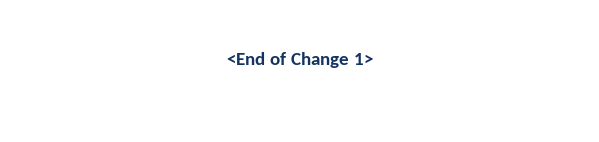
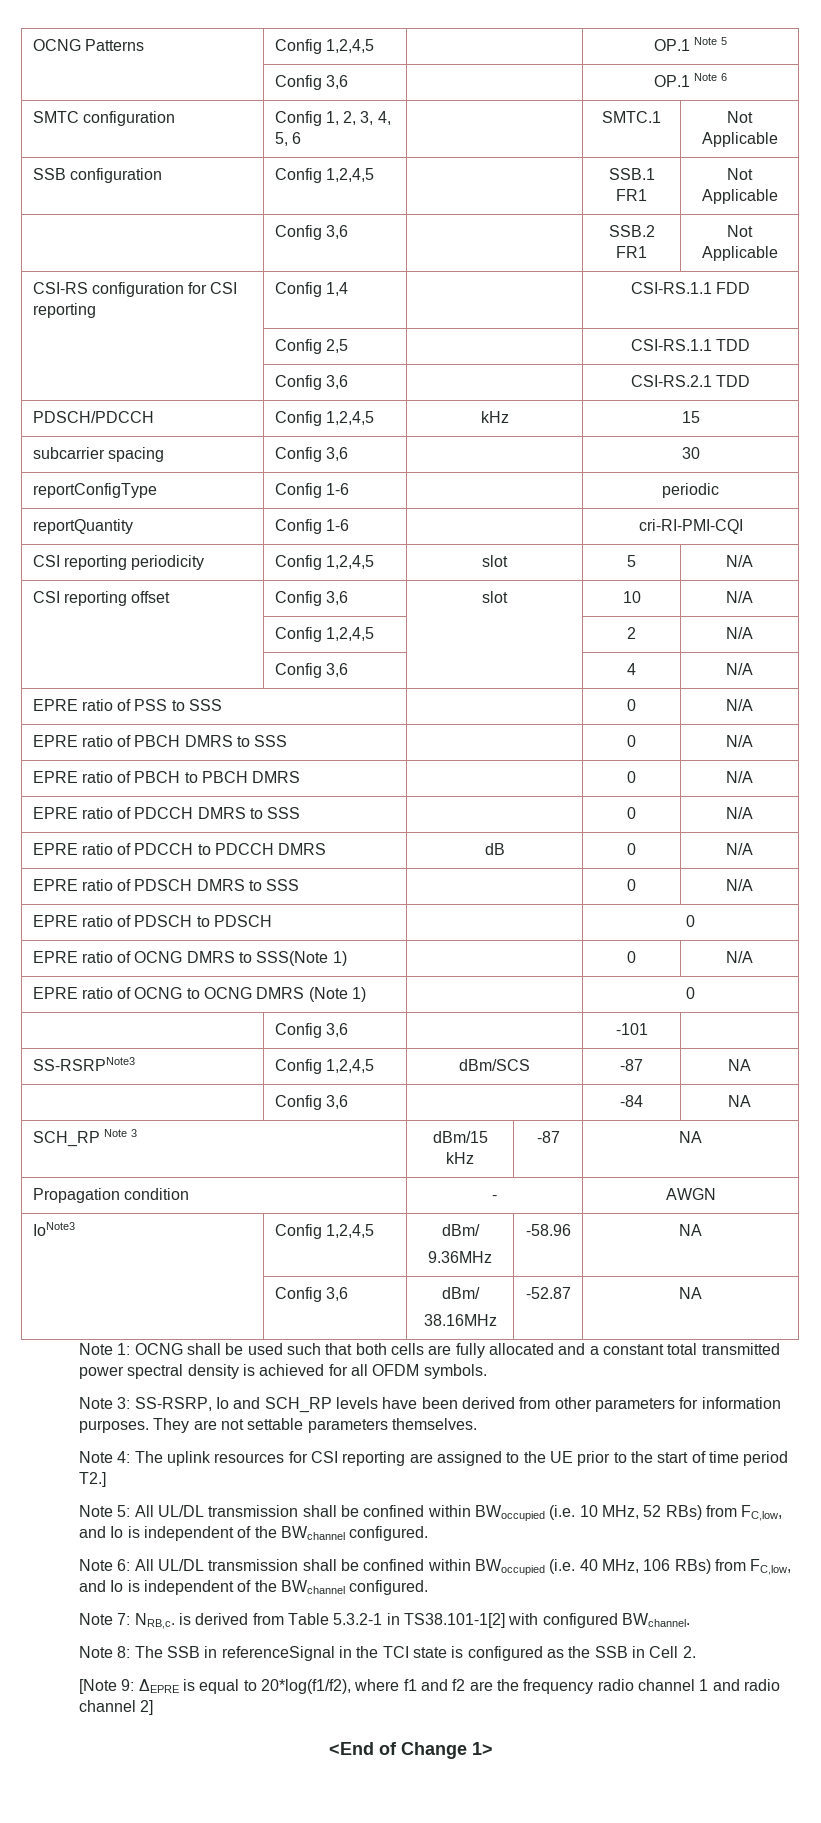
(226, 58) none -> [32,39,144,51] [274,39,374,54] [653,37,728,51] [274,75,348,90] [653,73,728,87] [32,111,175,126] [274,111,391,126] [274,132,301,146] [602,111,661,123] [727,111,753,123] [701,132,778,147] [32,168,162,183] [274,168,374,183] [608,168,655,180] [616,189,647,201] [727,168,753,180] [701,189,778,204] [274,225,348,240] [608,225,655,237] [616,246,647,258] [727,225,753,237] [701,246,778,261] [32,282,238,297] [32,303,96,318] [274,282,348,297] [630,282,751,294] [274,339,348,354] [630,339,751,351] [274,375,348,390] [630,375,751,387] [32,411,154,423] [274,411,374,426] [480,411,509,423] [681,411,700,423] [32,447,164,462] [274,447,348,462] [681,447,700,459] [32,483,157,498] [274,483,349,498] [662,483,719,498] [32,519,133,534] [274,519,349,534] [638,519,743,534] [32,555,205,570] [274,555,374,570] [482,555,508,567] [627,555,636,567] [726,555,753,567] [32,591,171,606] [274,591,348,606] [482,591,508,603] [622,591,641,603] [726,591,753,603] [274,627,374,642] [627,627,636,639] [726,627,753,639] [274,663,348,678] [627,663,636,675] [726,663,753,675] [32,699,223,711] [627,699,636,711] [726,699,753,711] [32,735,288,747] [627,735,636,747] [726,735,753,747] [32,771,301,783] [627,771,636,783] [726,771,753,783] [32,807,301,819] [627,807,636,819] [726,807,753,819] [32,843,327,855] [484,843,505,855] [627,843,636,855] [726,843,753,855] [32,879,300,891] [627,879,636,891] [726,879,753,891] [32,915,273,927] [686,915,695,927] [32,951,347,966] [627,951,636,963] [726,951,753,963] [32,987,367,1002] [686,987,695,999] [274,1023,348,1038] [615,1023,648,1035] [32,1057,135,1071] [274,1059,374,1074] [459,1059,530,1071] [620,1059,643,1071] [728,1059,751,1071] [274,1095,348,1110] [620,1095,643,1107] [728,1095,751,1107] [32,1129,138,1147] [432,1131,488,1143] [446,1152,474,1164] [536,1131,560,1143] [679,1131,702,1143] [32,1188,189,1203] [492,1195,497,1200] [665,1188,716,1200] [32,1222,75,1236] [274,1224,374,1239] [441,1224,480,1236] [428,1251,492,1263] [525,1224,571,1236] [679,1224,702,1236] [274,1287,348,1302] [441,1287,480,1299] [423,1314,497,1326] [525,1287,571,1299] [679,1287,702,1299] [79,1343,780,1358] [79,1364,487,1379] [79,1397,781,1413] [79,1418,477,1433] [79,1451,789,1466] [79,1472,107,1487] [79,1505,783,1521] [79,1526,429,1541] [79,1559,792,1575] [79,1580,429,1595] [79,1613,690,1629] [79,1646,696,1661] [79,1679,780,1694] [79,1700,154,1715] OCNG Patterns | Config 1,2,4,5 | | OP.1 Note 5 // | Config 3,6 | | OP.1 Note 6 // SMTC configuration | Config 1, 2, 3, 4, 5, 6 | | SMTC.1 | Not Applicable // SSB configuration | Config 1,2,4,5 | | SSB.1 FR1 | Not Applicable // | Config 3,6 | | SSB.2 FR1 | Not Applicable // CSI-RS configuration for CSI reporting | Config 1,4 | | CSI-RS.1.1 FDD // | Config 2,5 | | CSI-RS.1.1 TDD // | Config 3,6 | | CSI-RS.2.1 TDD // PDSCH/PDCCH | Config 1,2,4,5 | kHz | 15 // subcarrier spacing | Config 3,6 | | 30 // reportConfigType | Config 1-6 | | periodic // reportQuantity | Config 1-6 | | cri-RI-PMI-CQI // CSI reporting periodicity | Config 1,2,4,5 | slot | 5 | N/A // CSI reporting offset | Config 3,6 | slot | 10 | N/A // | Config 1,2,4,5 | | 2 | N/A // | Config 3,6 | | 4 | N/A // EPRE ratio of PSS to SSS | | 0 | N/A // EPRE ratio of PBCH DMRS to SSS | | 0 | N/A // EPRE ratio of PBCH to PBCH DMRS | | 0 | N/A // EPRE ratio of PDCCH DMRS to SSS | | 0 | N/A // EPRE ratio of PDCCH to PDCCH DMRS | dB | 0 | N/A // EPRE ratio of PDSCH DMRS to SSS | | 0 | N/A // EPRE ratio of PDSCH to PDSCH | | 0 // EPRE ratio of OCNG DMRS to SSS(Note 1) | | 0 | N/A // EPRE ratio of OCNG to OCNG DMRS (Note 1) | | 0 // | Config 3,6 | | -101 | // SS-RSRPNote3 | Config 1,2,4,5 | dBm/SCS | -87 | NA // | Config 3,6 | | -84 | NA // SCH_RP Note 3 | dBm/15 kHz | -87 | NA // Propagation condition | - | AWGN // IoNote3 | Config 1,2,4,5 | dBm/ // 9.36MHz | -58.96 | NA // | Config 3,6 | dBm/ // 38.16MHz | -52.87 | NA // Note 1: OCNG shall be used such that both cells are fully allocated and a constant total transmitted power spectral density is achieved for all OFDM symbols. // Note 3: SS-RSRP, Io and SCH_RP levels have been derived from other parameters for information purposes. They are not settable parameters themselves. // Note 4: The uplink resources for CSI reporting are assigned to the UE prior to the start of time period T2.] // Note 5: All UL/DL transmission shall be confined within BWoccupied (i.e. 10 MHz, 52 RBs) from FC,low, and Io is independent of the BWchannel configured. // Note 6: All UL/DL transmission shall be confined within BWoccupied (i.e. 40 MHz, 106 RBs) from FC,low, and Io is independent of the BWchannel configured. // Note 7: NRB,c. is derived from Table 5.3.2-1 in TS38.101-1[2] with configured BWchannel. // Note 8: The SSB in referenceSignal in the TCI state is configured as the SSB in Cell 2. // [Note 9: ΔEPRE is equal to 20*log(f1/f2), where f1 and f2 are the frequency radio channel 1 and radio channel 2] //

